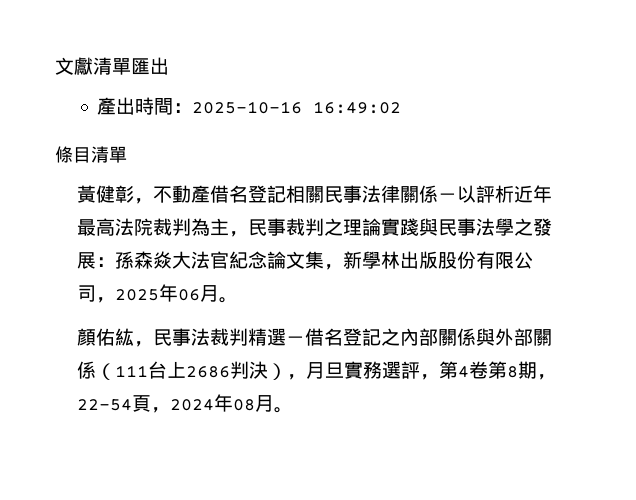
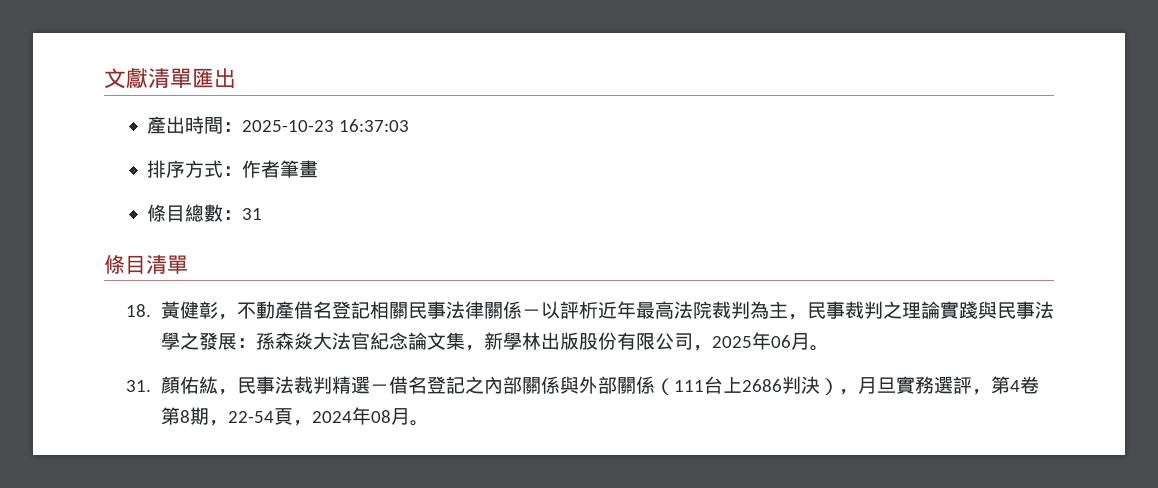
[192,101,402,114] 2025-10-16 16:49:02 -> [241,119,409,132] [146,160,318,178] [146,204,262,222] 2025-10-23 16:37:03 // 排序方式：作者筆畫 // 條目總數：31
(127, 154) none -> [126,304,152,317] 18.
(238, 300) none -> [126,380,152,392] 31.

